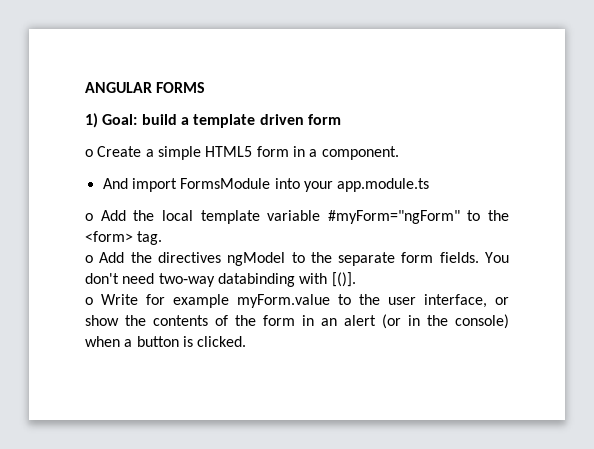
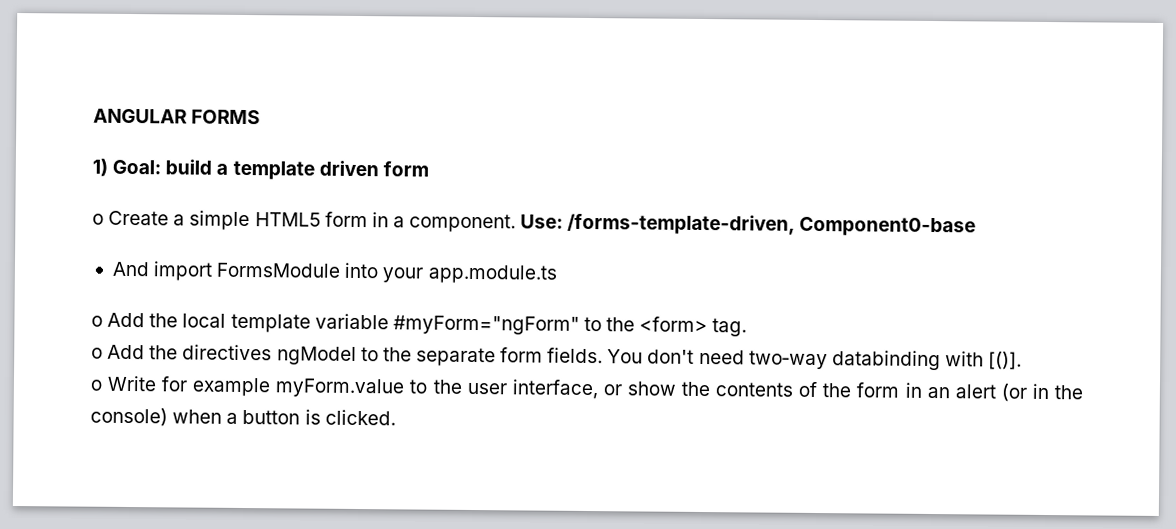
(399, 153) none -> [520,213,977,237] Use: /forms-template-driven, Component0-base

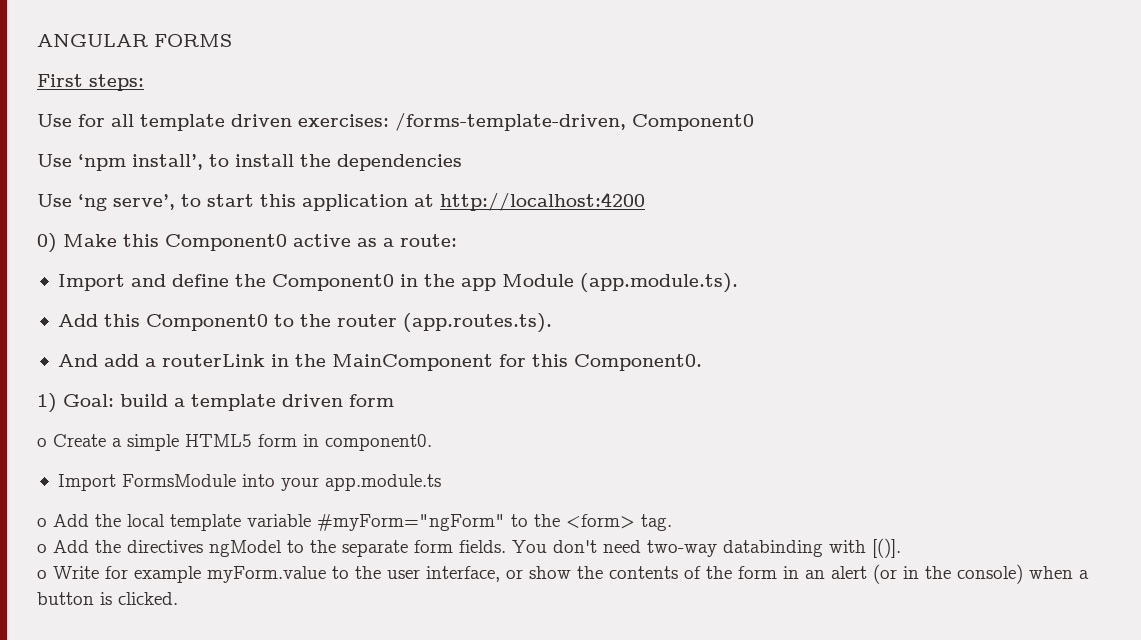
(261, 117) none -> [37,74,144,91] [37,112,754,131] [37,154,462,171] [37,192,645,211] [37,233,457,253] [57,273,738,293] [57,313,552,333] [57,354,702,371] // First steps: // Use for all template driven exercises: /forms-template-driven, Component0 // Use ‘npm install’, to install the dependencies // Use ‘ng serve’, to start this application at http://localhost:4200 // 0) Make this Component0 active as a route: // Import and define the Component0 in the app Module (app.module.ts). // Add this Component0 to the router (app.routes.ts). // And add a routerLink in the MainComponent for this Component0.
[392,213,977,237] [111,261,214,281] a component. Use: /forms-template-driven, Component0-base // And import -> [325,434,432,451] [57,474,116,491] component0. // Import

